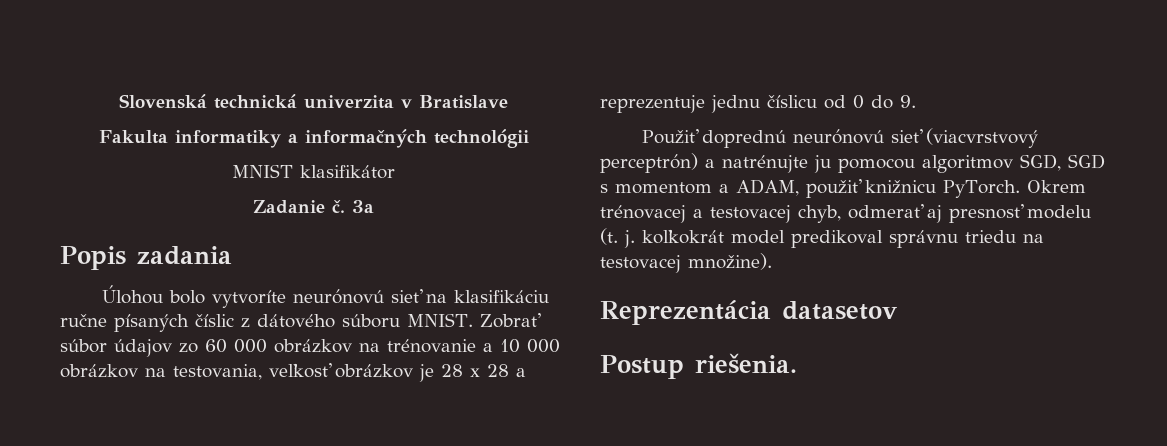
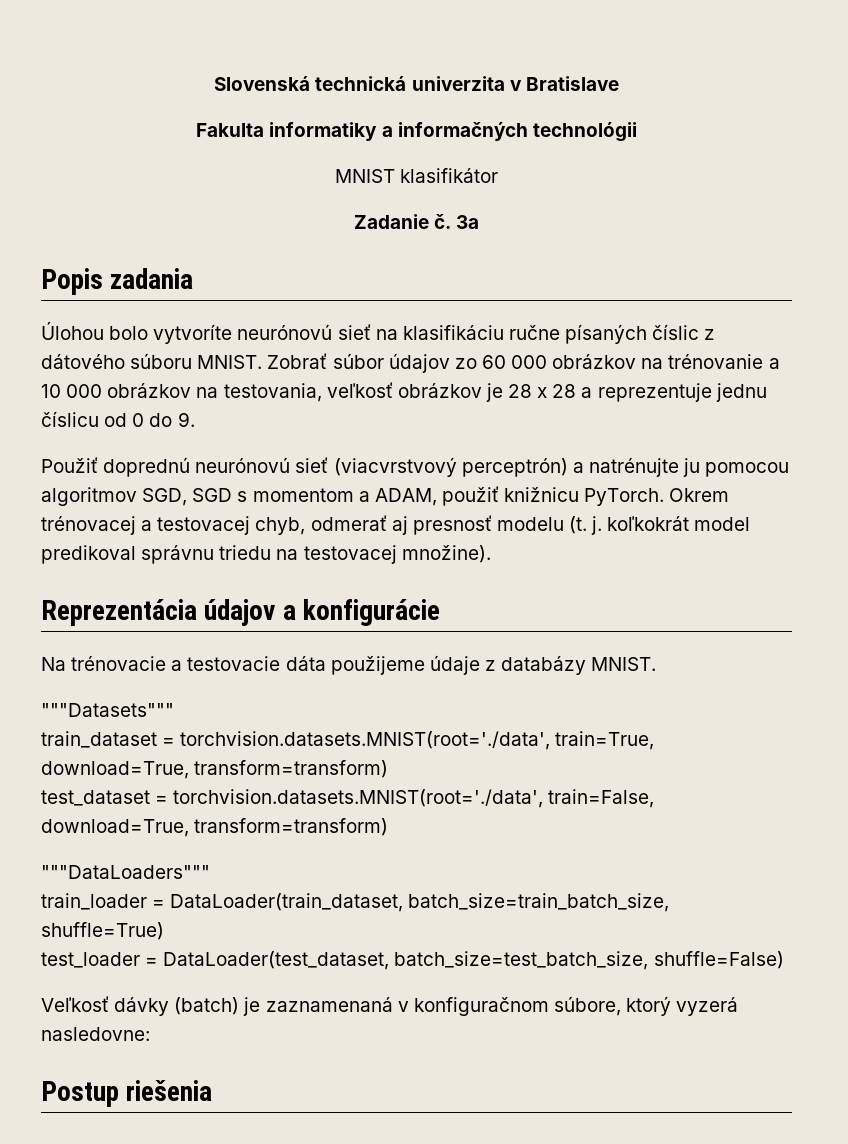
[782,301,897,320] datasetov -> [204,599,441,626] [41,655,657,675] [41,703,174,717] [41,731,655,750] [41,760,389,779] [41,789,655,808] [41,818,389,837] [41,865,210,879] [41,893,670,912] [41,922,164,940] [41,951,784,970] [41,996,739,1016] [41,1027,150,1041] údajov a konfigurácie // Na trénovacie a testovacie dáta použijeme údaje z databázy MNIST. // """Datasets""" // train_dataset = torchvision.datasets.MNIST(root='./data', train=True, download=True, transform=transform) // test_dataset = torchvision.datasets.MNIST(root='./data', train=False, download=True, transform=transform) // """DataLoaders""" // train_loader = DataLoader(train_dataset, batch_size=train_batch_size, shuffle=True) // test_loader = DataLoader(test_dataset, batch_size=test_batch_size, shuffle=False) // Veľkosť dávky (batch) je zaznamenaná v konfiguračnom súbore, ktorý vyzerá nasledovne:
[694,353,797,373] riešenia. -> [126,1080,213,1101] riešenia

